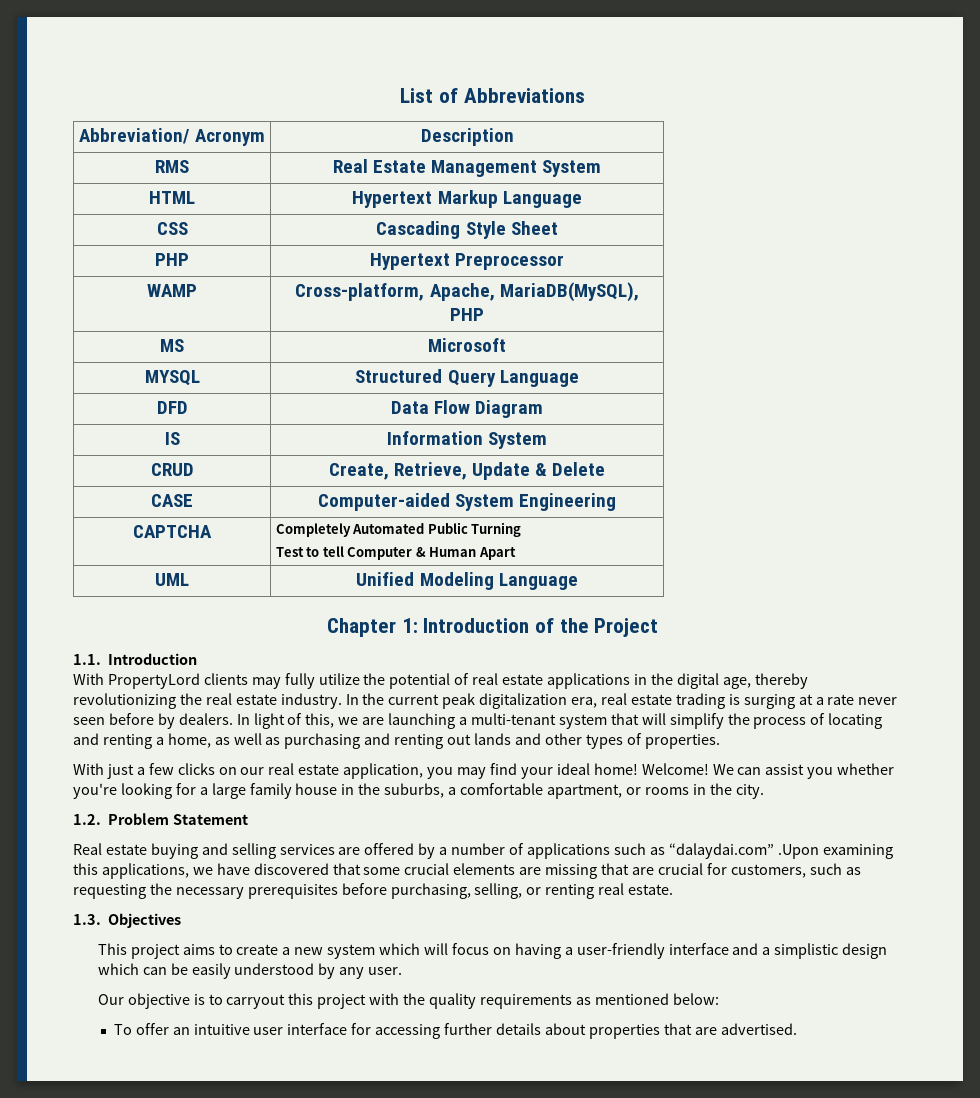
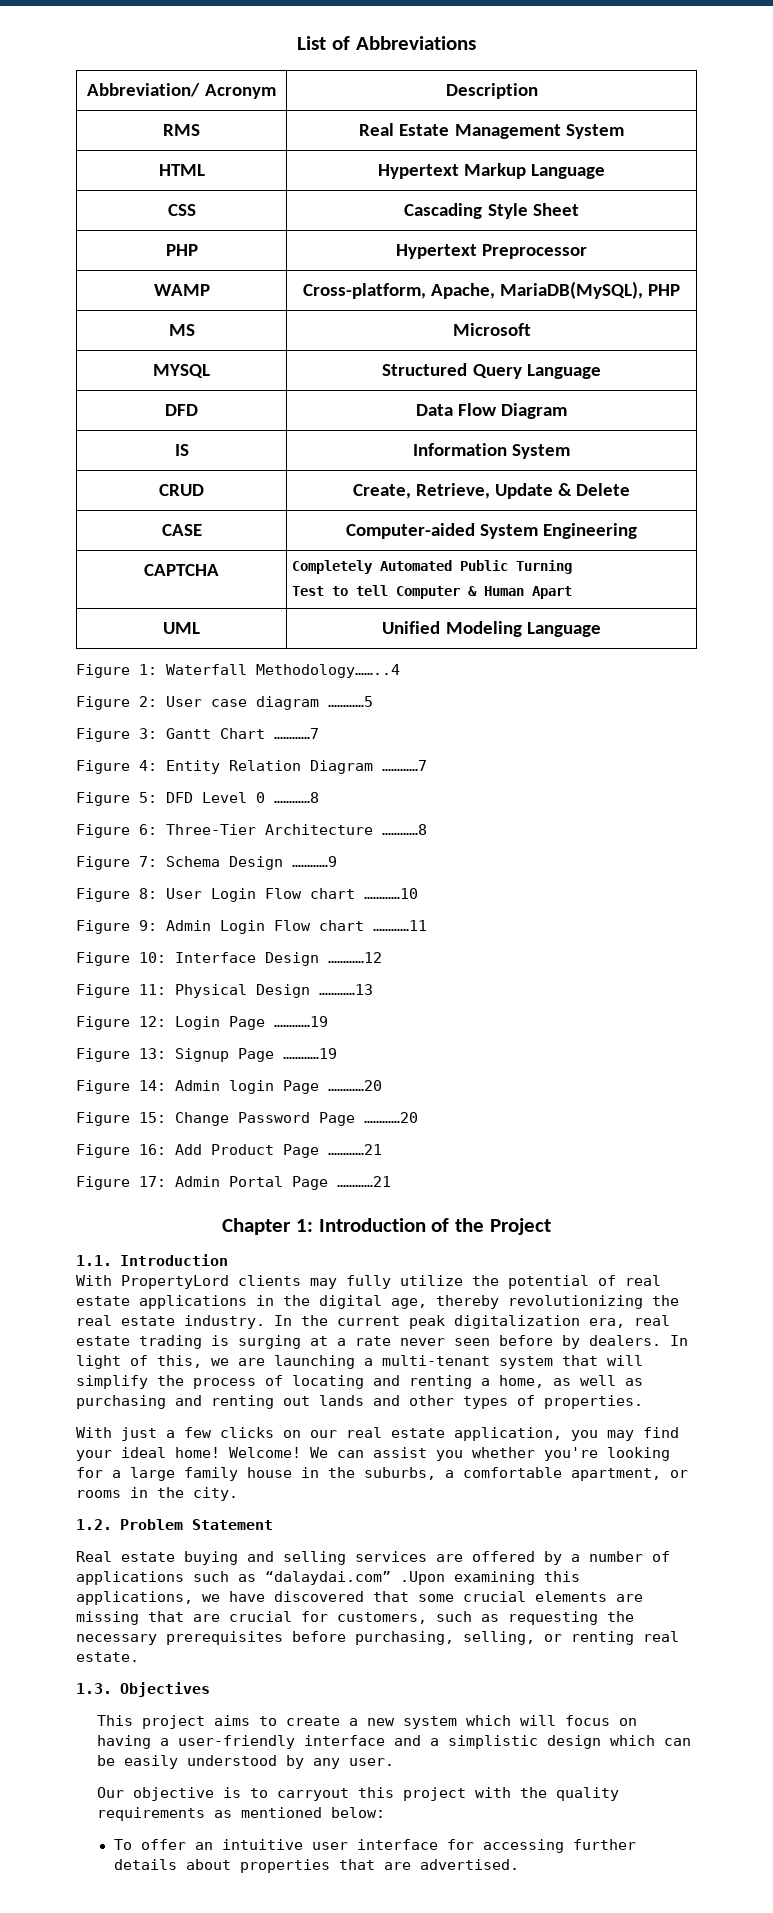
(578, 581) none -> [76,664,400,678] [76,696,373,710] [76,728,319,742] [76,760,427,774] [76,792,319,806] [76,824,427,838] [76,856,337,870] [76,888,418,902] [76,920,427,934] [76,952,382,966] [76,984,373,998] [76,1016,328,1030] [76,1048,337,1062] [76,1080,382,1094] [76,1112,418,1126] [76,1144,382,1158] [76,1176,391,1190] // Figure 1: Waterfall Methodology……..4 // Figure 2: User case diagram …………5 // Figure 3: Gantt Chart …………7 // Figure 4: Entity Relation Diagram …………7 // Figure 5: DFD Level 0 …………8 // Figure 6: Three-Tier Architecture …………8 // Figure 7: Schema Design …………9 // Figure 8: User Login Flow chart …………10 // Figure 9: Admin Login Flow chart …………11 // Figure 10: Interface Design …………12 // Figure 11: Physical Design …………13 // Figure 12: Login Page …………19 // Figure 13: Signup Page …………19 // Figure 14: Admin login Page …………20 // Figure 15: Change Password Page …………20 // Figure 16: Add Product Page …………21 // Figure 17: Admin Portal Page …………21

